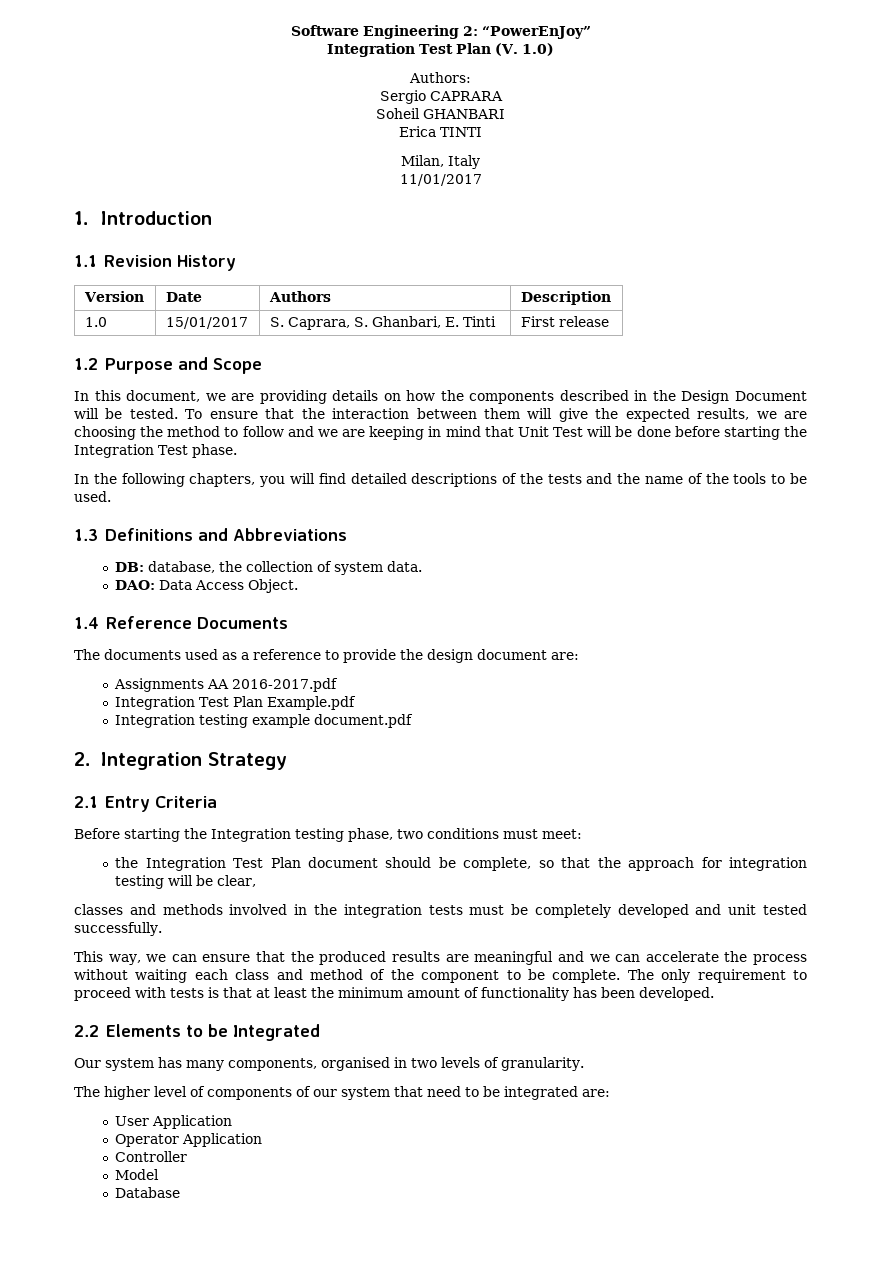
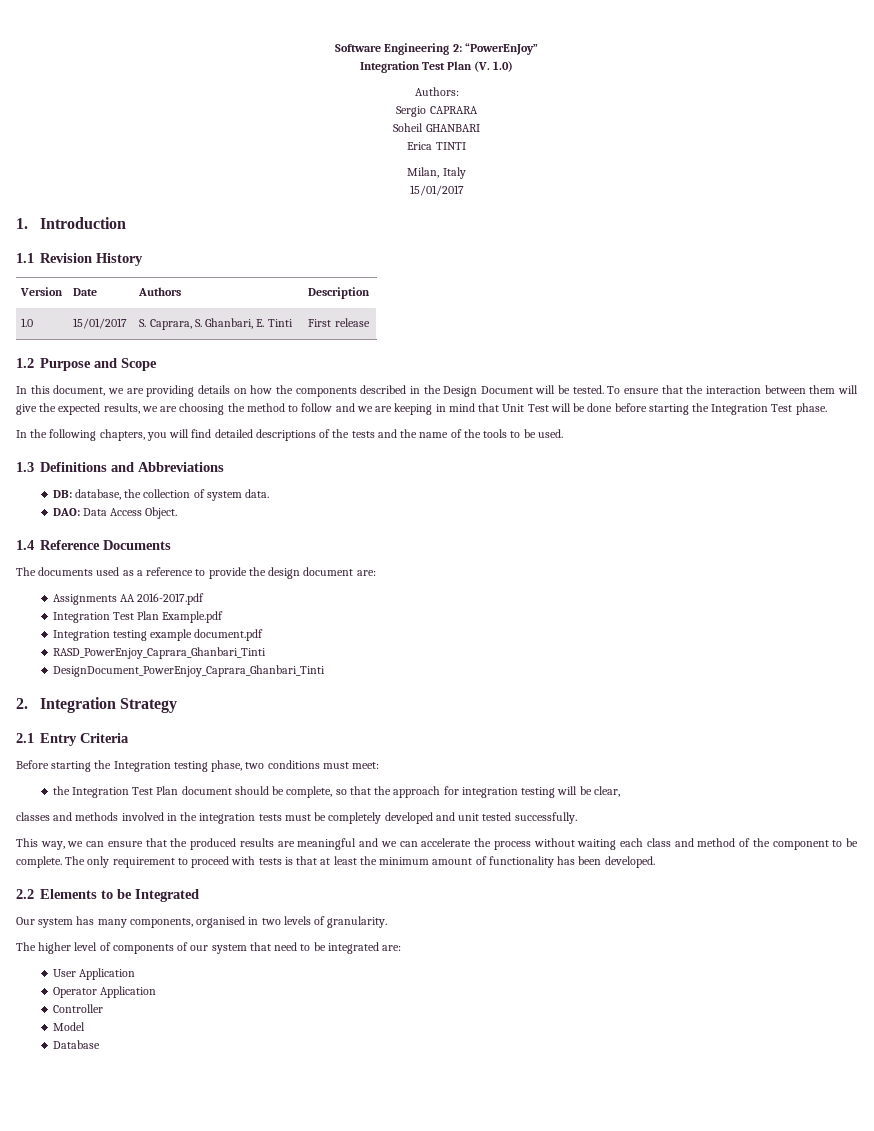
[399,174,482,186] 11/01/2017 -> [409,185,464,196] 15/01/2017
(414, 721) none -> [52,647,266,659] [52,665,325,677] // RASD_PowerEnjoy_Caprara_Ghanbari_Tinti // DesignDocument_PowerEnjoy_Caprara_Ghanbari_Tinti

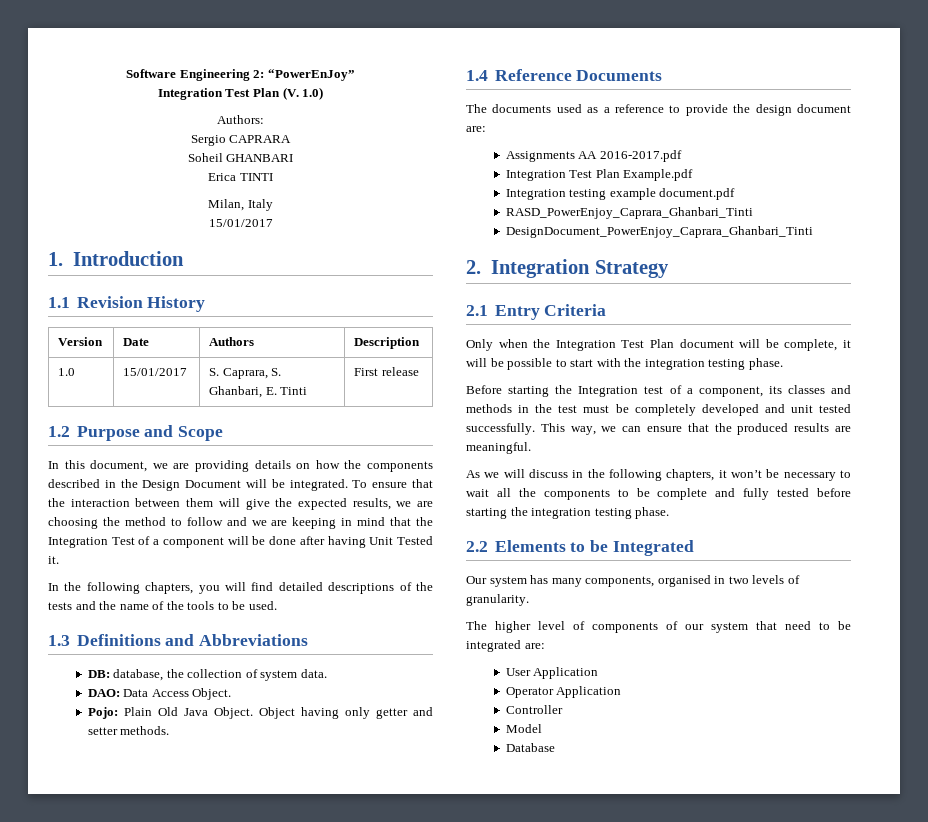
[572,385,604,394] tested. -> [289,479,348,491] integrated.
[502,403,827,415] Unit Test will be done before starting the Integration Test phase. -> [416,517,433,526] [48,536,433,548] [48,556,59,564] the Integration Test of a component will be done after having Unit Tested it.
(178, 513) none -> [87,707,433,719] [87,726,170,735] // Pojo: Plain Old Java Object. Object having only getter and setter methods.
[16,760,380,772] Before starting the Integration testing phase, two conditions must meet: // -> [466,339,528,351] Only when
[234,786,269,795] should -> [739,339,761,348] will
[335,786,620,798] so that the approach for integration testing will be clear, // -> [843,340,851,348] [466,358,783,370] [466,385,782,397] it will be possible to start with the integration testing phase. // Before starting the Integration test of a component, its
[121,812,282,824] involved in the integration tests -> [518,404,578,413] in the test
(577, 818) // -> (535, 429) none
[297,838,859,850] [16,856,655,868] meaningful and we can accelerate the process without waiting each class and method of the component to be complete. The only requirement to proceed with tests is that at least the minimum amount of functionality has been developed. -> [466,442,531,454] [466,469,851,481] [466,488,851,500] [466,507,670,519] meaningful. // As we will discuss in the following chapters, it won’t be necessary to wait all the components to be complete and fully tested before starting the integration testing phase.

